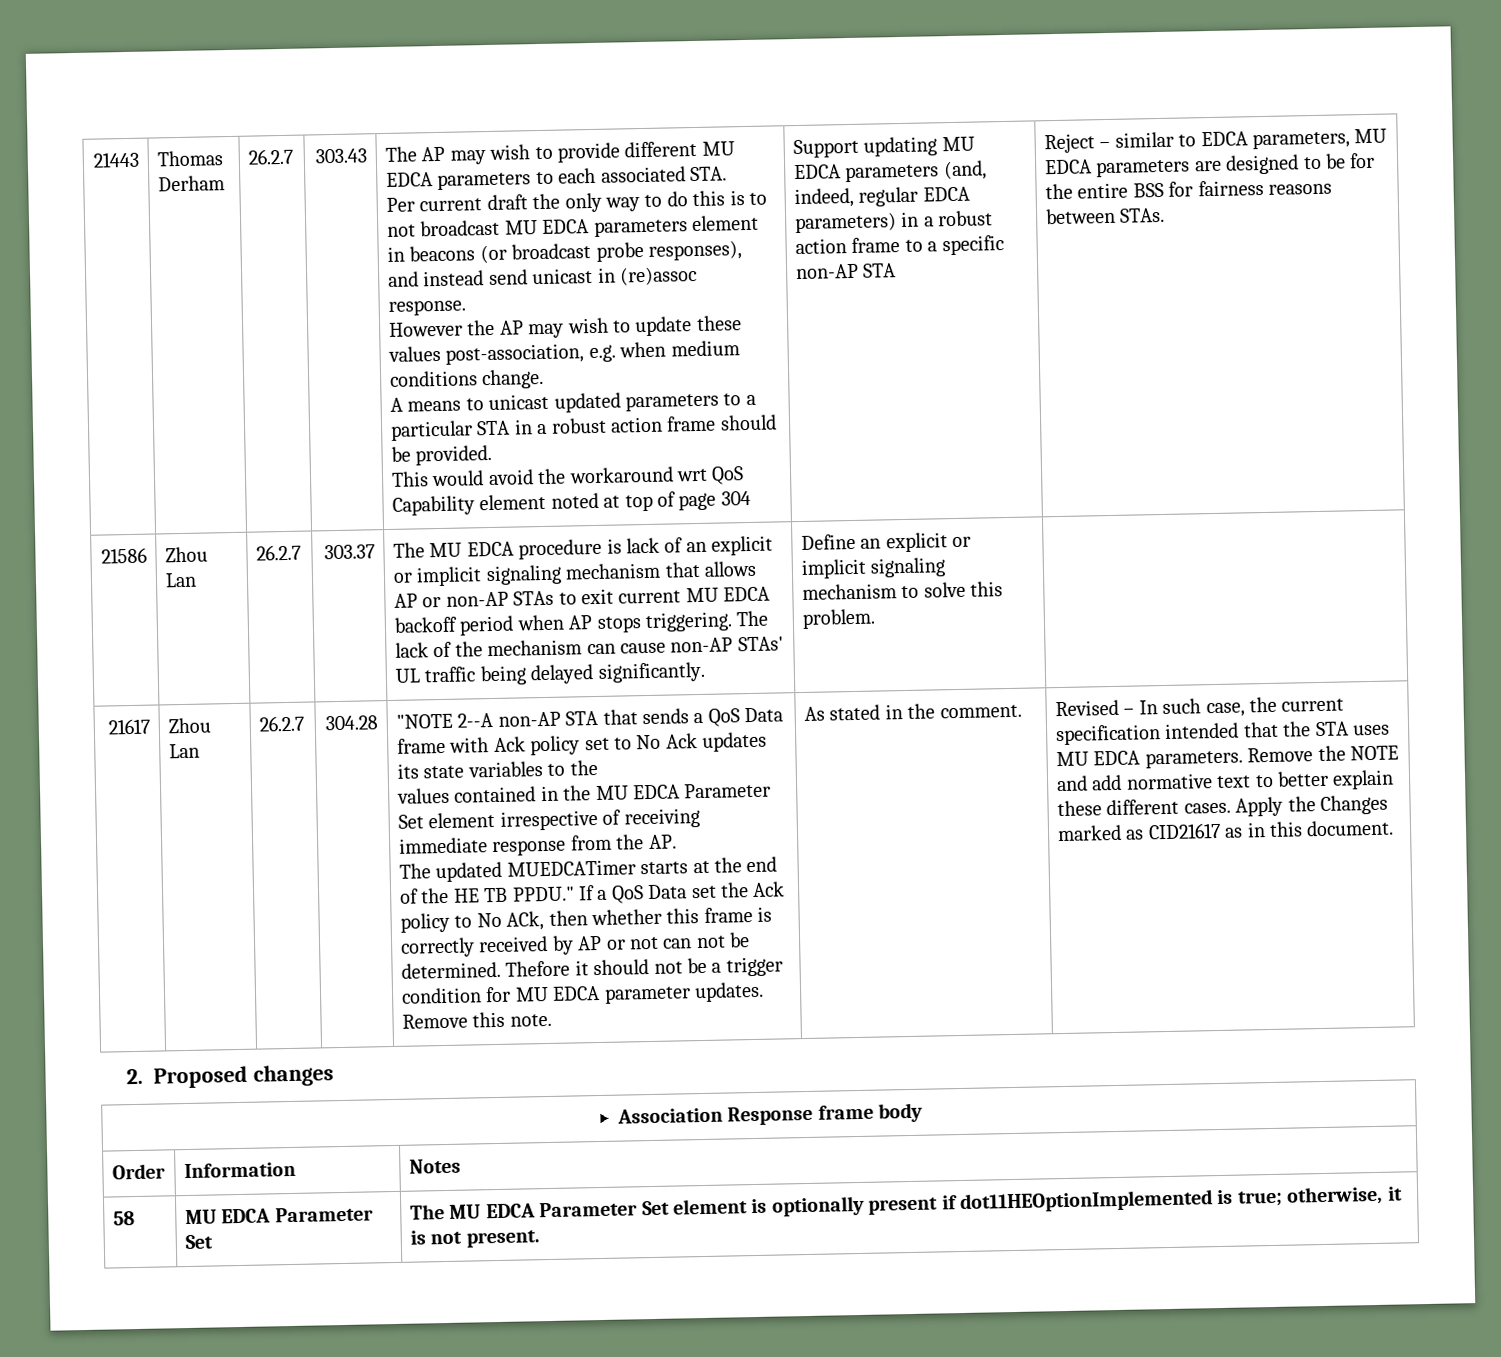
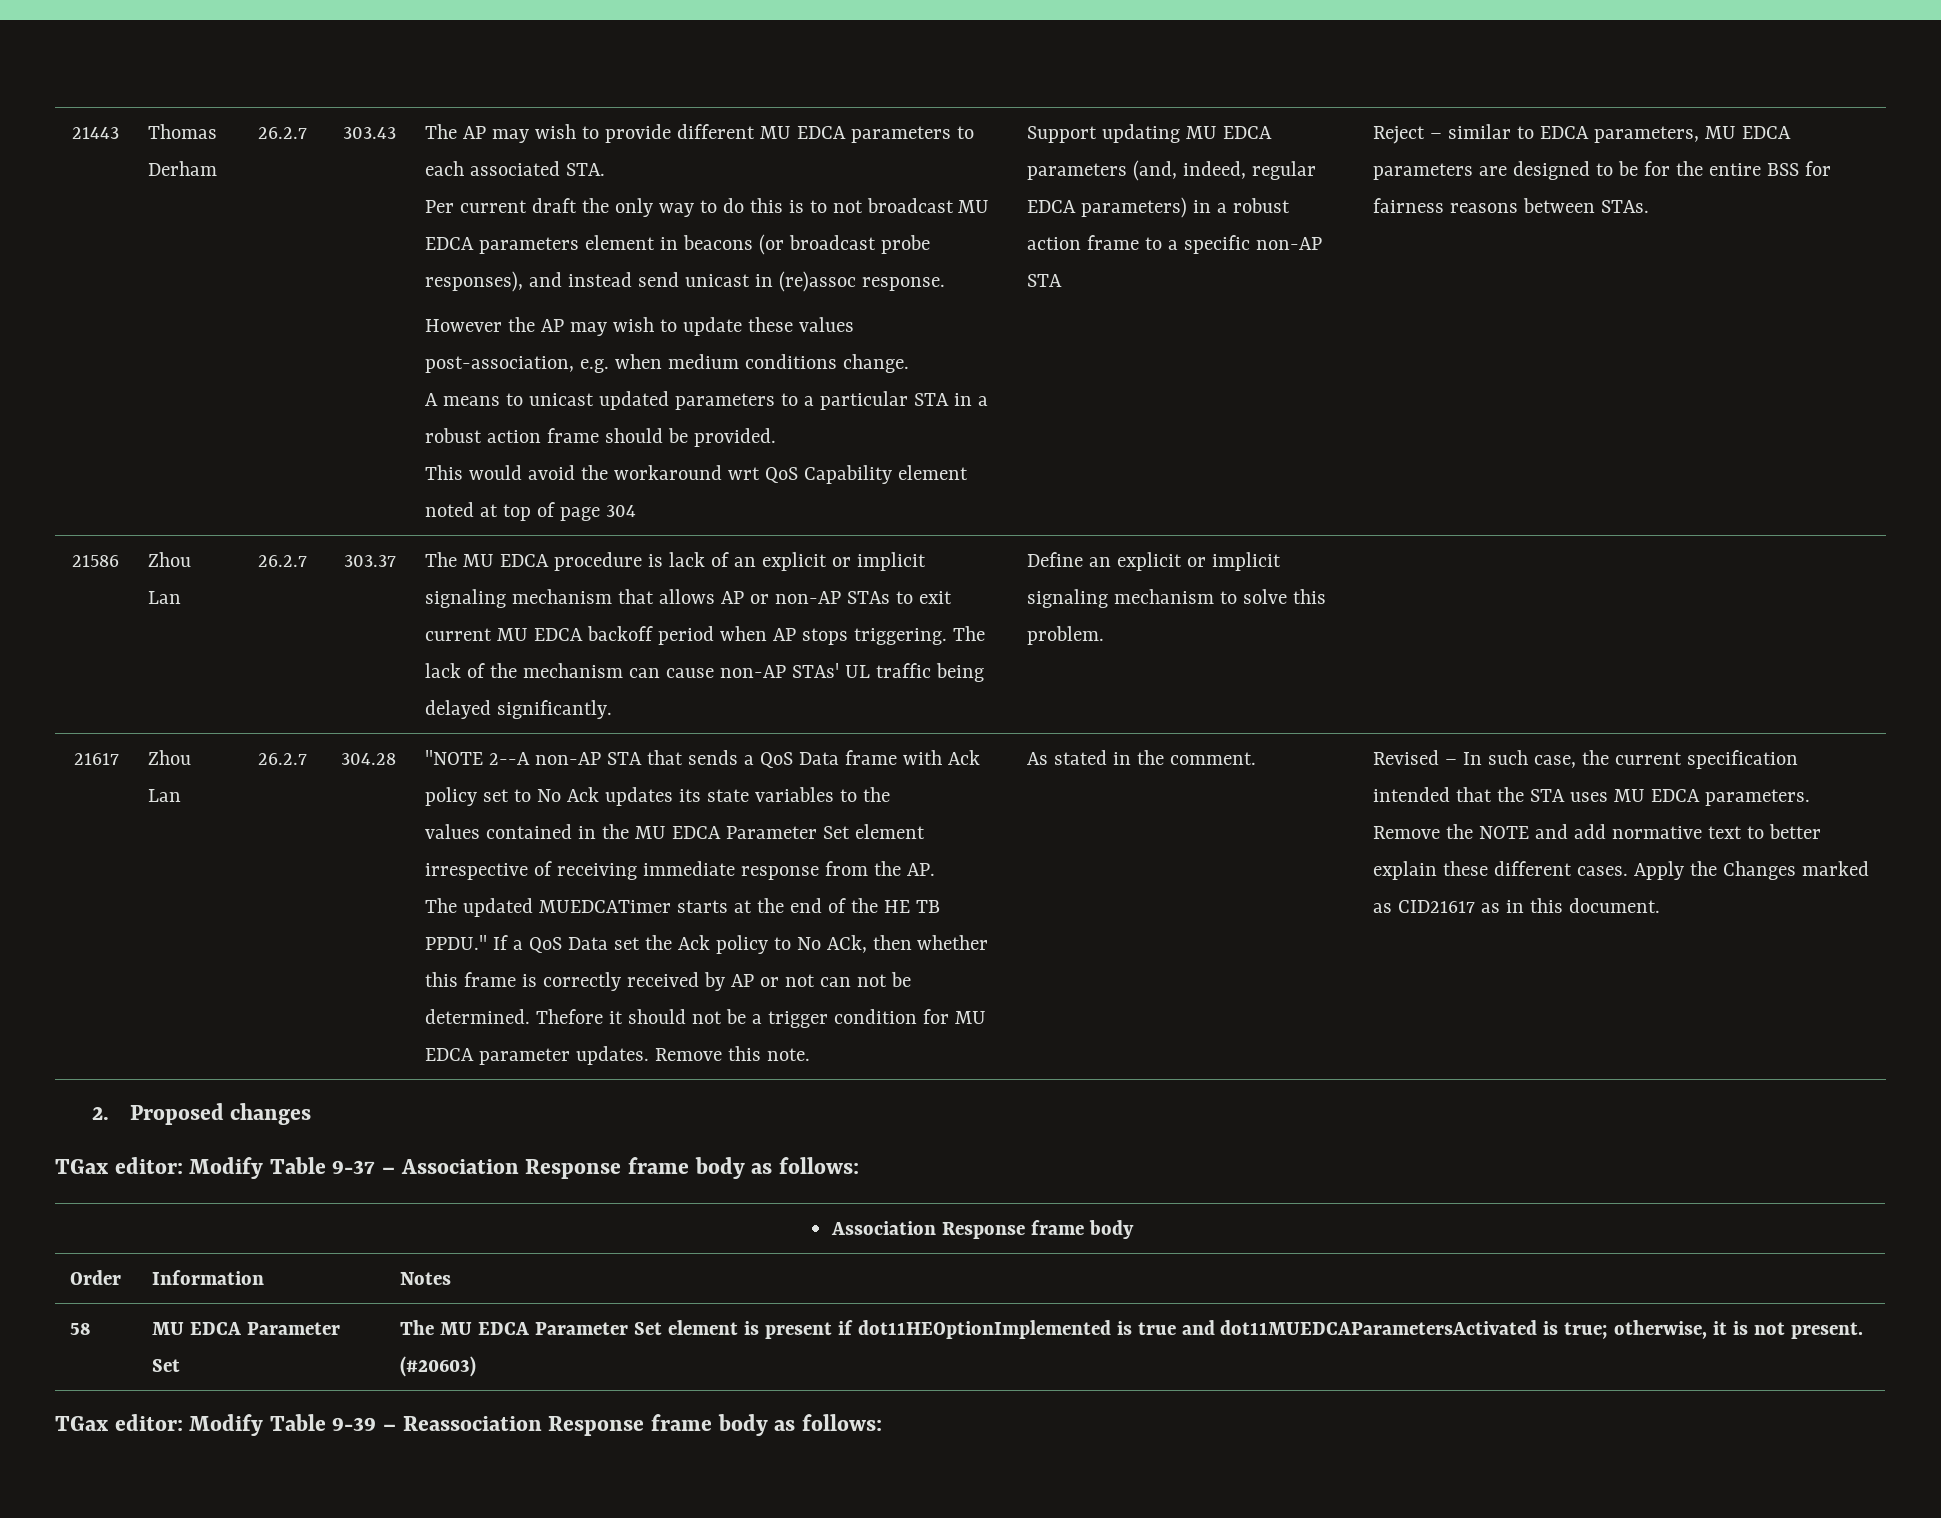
(335, 1075) none -> [55,1157,859,1179] // TGax editor: Modify Table 9-37 – Association Response frame body as follows:
[771,1195,865,1217] optionally -> (759, 1328) none
(1234, 1197) none -> [1137,1320,1559,1335] true and dot11MUEDCAParametersActivated is
(540, 1239) none -> [400,1356,477,1377] [55,1414,882,1436] (#20603) // TGax editor: Modify Table 9-39 – Reassociation Response frame body as follows:

